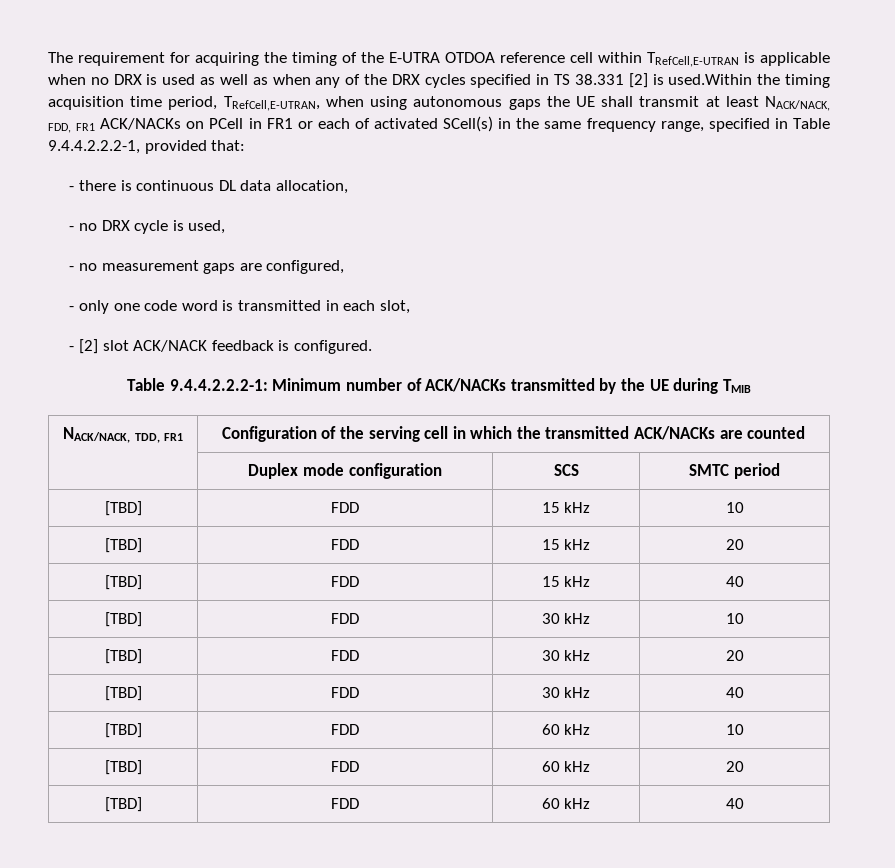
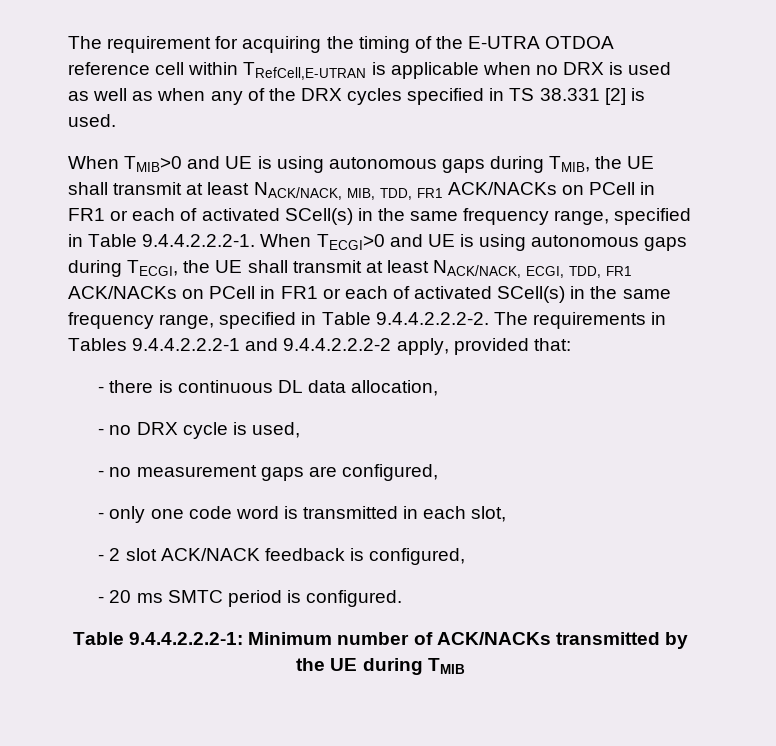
[668,74,831,88] [48,96,830,111] [48,123,71,133] used.Within the timing acquisition time period, TRefCell,E-UTRAN, when using autonomous gaps the UE shall transmit at least NACK/NACK, FDD, -> [68,114,116,127] [68,156,655,173] [68,182,412,200] used. // When TMIB>0 and UE is using autonomous gaps during TMIB, the UE shall transmit at least NACK/NACK, MIB, TDD,
[48,140,140,154] 9.4.4.2.2.2-1, -> [142,234,688,251] [68,260,633,278] [68,286,671,303] [68,312,667,329] [68,338,449,355] 9.4.4.2.2.2-1. When TECGI>0 and UE is using autonomous gaps during TECGI, the UE shall transmit at least NACK/NACK, ECGI, TDD, FR1 ACK/NACKs on PCell in FR1 or each of activated SCell(s) in the same frequency range, specified in Table 9.4.4.2.2.2-2. The requirements in Tables 9.4.4.2.2.2-1 and 9.4.4.2.2.2-2 apply,
[79,339,99,354] [2] -> [109,548,121,561] 2
(290, 345) none -> [369,548,466,565] [98,590,301,607] configured, // - 20 ms SMTC period is
[62,427,184,443] [221,426,806,442] [248,463,442,479] [553,464,579,476] [689,463,780,479] [104,501,142,516] [331,502,359,513] [541,502,591,513] [725,502,744,513] [104,538,142,553] [331,539,359,550] [541,539,591,550] [725,539,744,550] [104,575,142,590] [331,576,359,587] [541,576,591,587] [725,576,744,587] [104,612,142,627] [331,613,359,624] [541,613,591,624] [725,613,744,624] [104,649,142,664] [331,650,359,661] [541,650,591,661] [725,650,744,661] [104,686,142,701] [331,687,359,698] [541,687,591,698] [725,687,744,698] [104,723,142,738] [331,724,359,735] [541,724,591,735] [725,724,744,735] [104,760,142,775] [331,761,359,772] [541,761,591,772] [725,761,744,772] [104,797,142,812] [331,798,359,809] [541,798,591,809] [725,798,744,809] // NACK/NACK, TDD, FR1 | Configuration of the serving cell in which the transmitted ACK/NACKs are counted // | Duplex mode configuration | SCS | SMTC period // [TBD] | FDD | 15 kHz | 10 // [TBD] | FDD | 15 kHz | 20 // [TBD] | FDD | 15 kHz | 40 // [TBD] | FDD | 30 kHz | 10 // [TBD] | FDD | 30 kHz | 20 // [TBD] | FDD | 30 kHz | 40 // [TBD] | FDD | 60 kHz | 10 // [TBD] | FDD | 60 kHz | 20 // [TBD] | FDD | 60 kHz | 40 -> (465, 666) none

